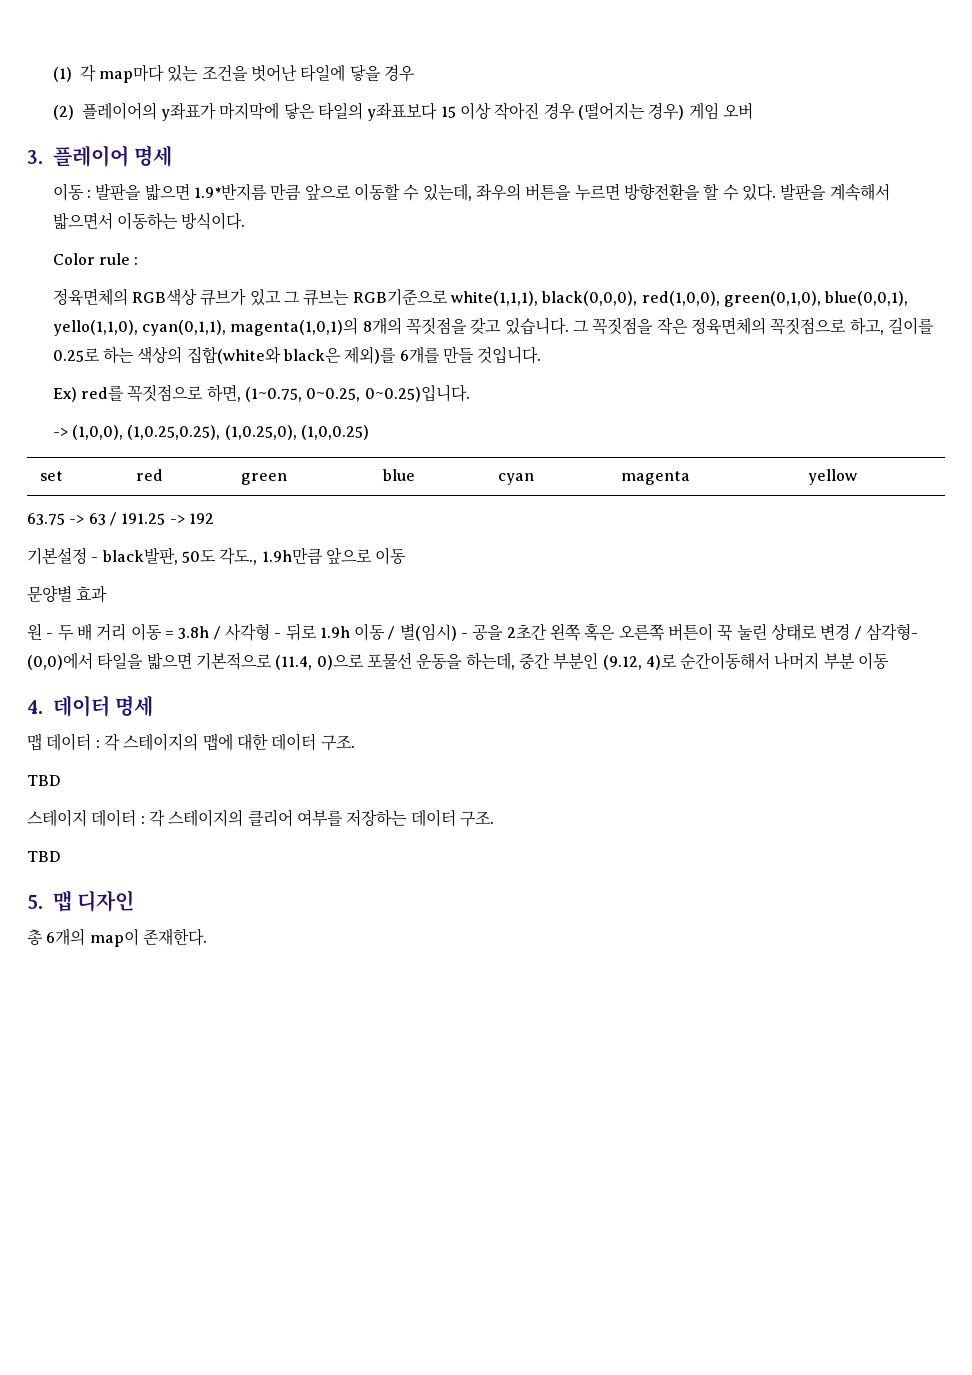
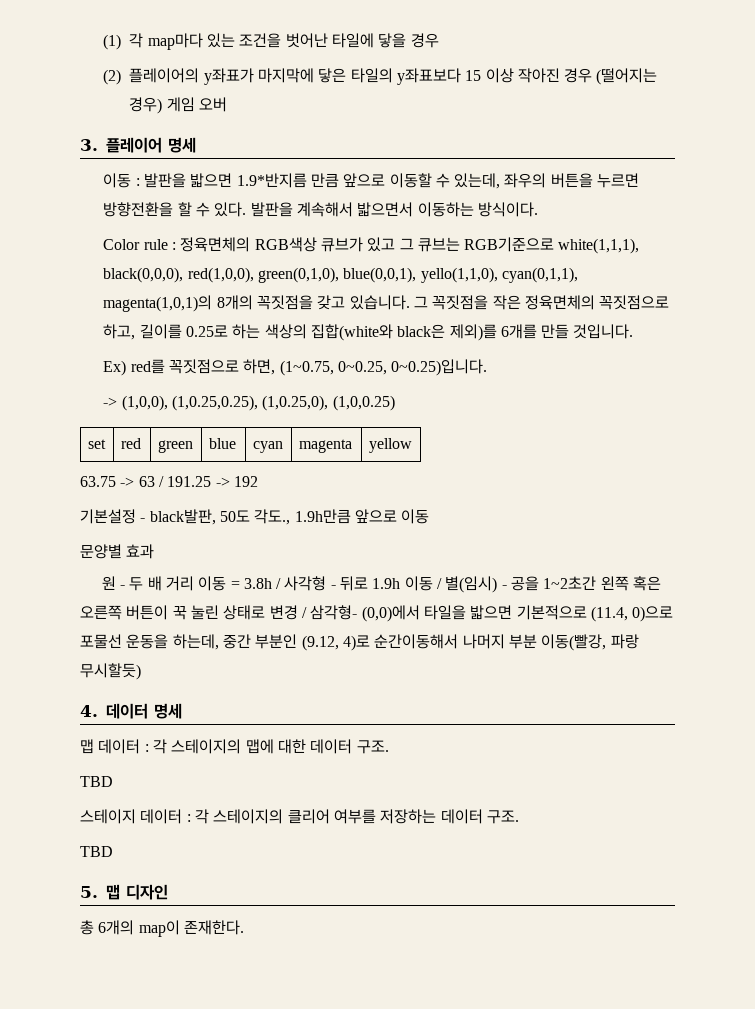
(139, 261) // -> (176, 246) none
[506,623,547,640] 2초간 -> [543,576,597,590] 1~2초간
[858,652,890,670] 이동 -> [541,634,639,651] [80,663,141,680] 이동(빨강, 파랑 무시할듯)

